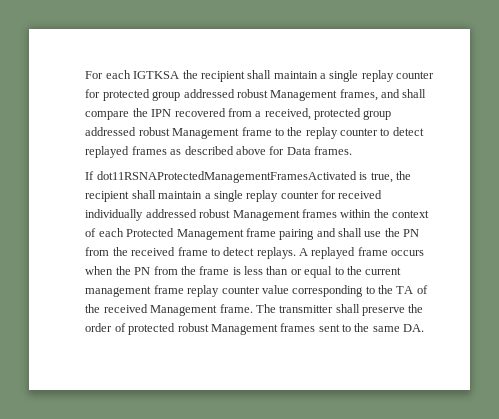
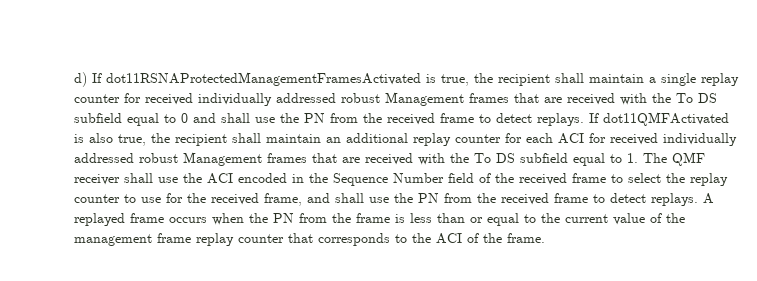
[85,70,435,82] [85,89,427,101] [85,108,392,120] [85,127,424,139] [85,146,353,158] For each IGTKSA the recipient shall maintain a single replay counter for protected group addressed robust Management frames, and shall compare the IPN recovered from a received, protected group addressed robust Management frame to the replay counter to detect replayed frames as described above for Data frames. // -> [73,72,87,87] d)
[340,209,430,218] [85,228,315,240] within the context of each Protected Management frame pairing -> [513,93,717,105] [73,112,729,126] [73,133,737,146] [73,152,705,166] [73,173,728,186] [73,193,302,206] that are received with the To DS subfield equal to 0 and shall use the PN from the received frame to detect replays. If dot11QMFActivated is also true, the recipient shall maintain an additional replay counter for each ACI for received individually addressed robust Management frames that are received with the To DS subfield equal to 1. The QMF receiver shall use the ACI encoded in the Sequence Number field of the received frame to select the replay counter to use for the received frame,
(402, 271) none -> [612,213,685,225] value of the
[261,285,428,297] [85,304,424,316] [85,323,425,335] value corresponding to the TA of the received Management frame. The transmitter shall preserve the order of protected robust Management frames sent to the same DA. -> [287,233,545,246] that corresponds to the ACI of the frame.

